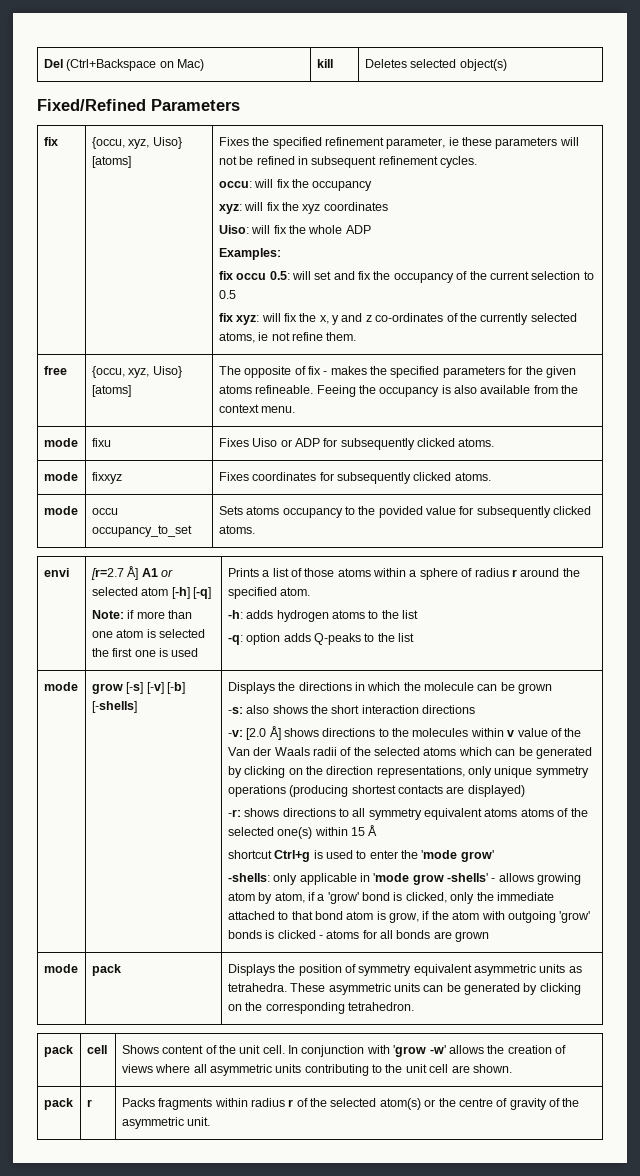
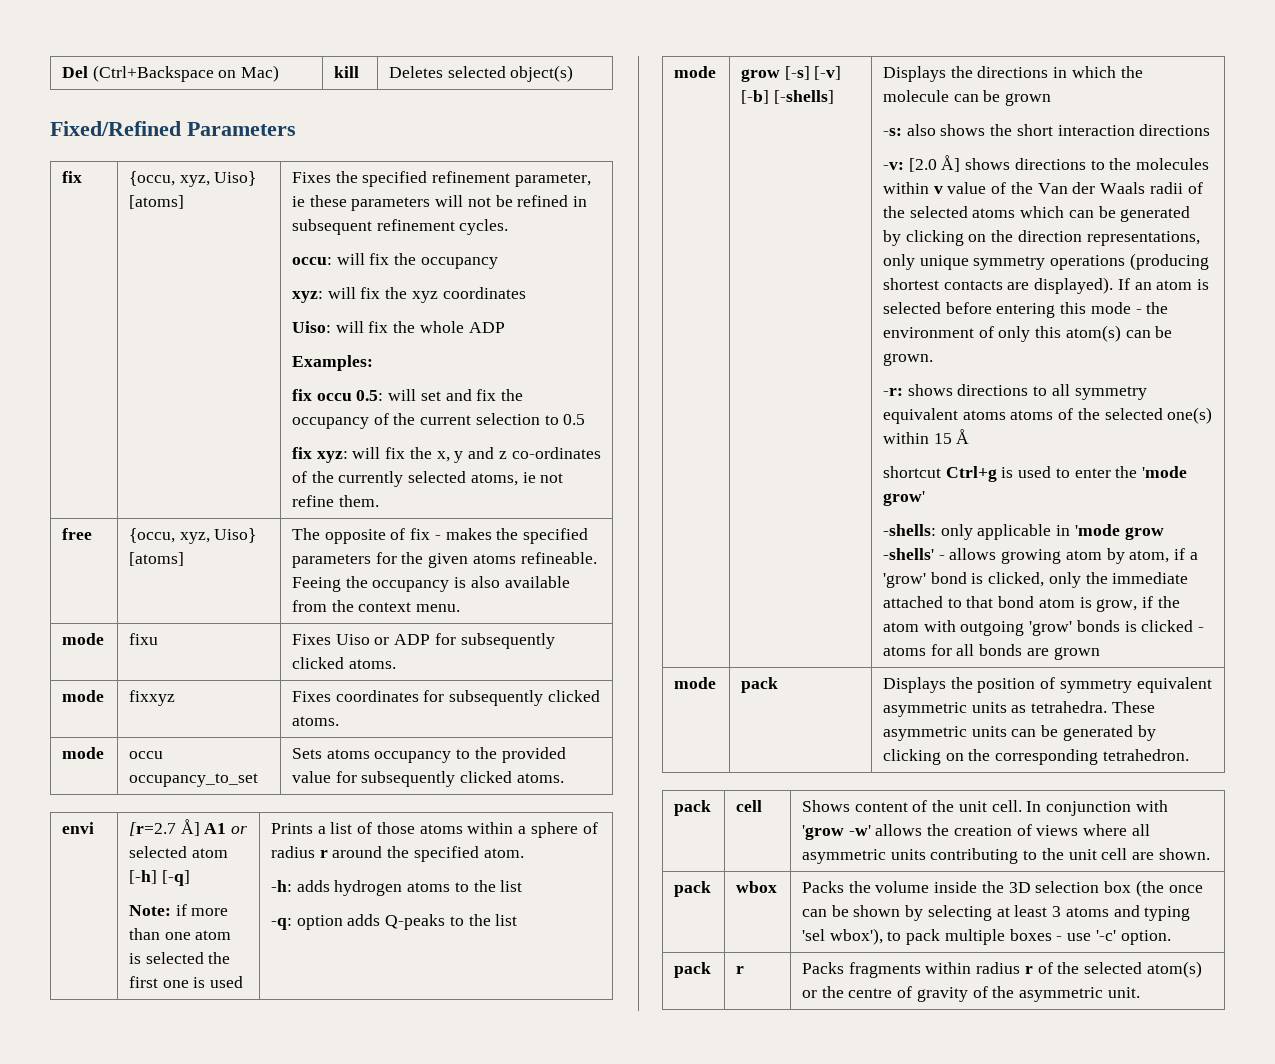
[378,506,423,518] povided -> [501,747,566,763] provided
[467,785,525,797] displayed) -> [1034,277,1210,294] [883,302,1169,318] [883,325,1173,342] [883,353,934,366] displayed). If an atom is selected before entering this mode - the environment of only this atom(s) can be grown.
(512, 1068) none -> [674,881,712,897] [736,881,778,893] [802,880,1203,897] [802,905,1191,921] [802,928,1171,945] // pack | wbox | Packs the volume inside the 3D selection box (the once can be shown by selecting at least 3 atoms and typing 'sel wbox'), to pack multiple boxes - use '-c' option.

